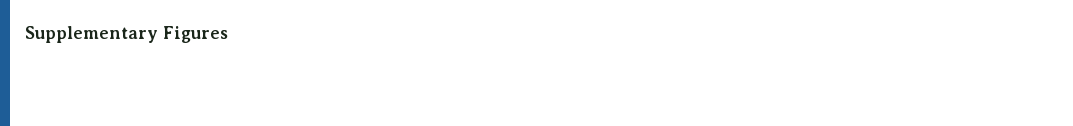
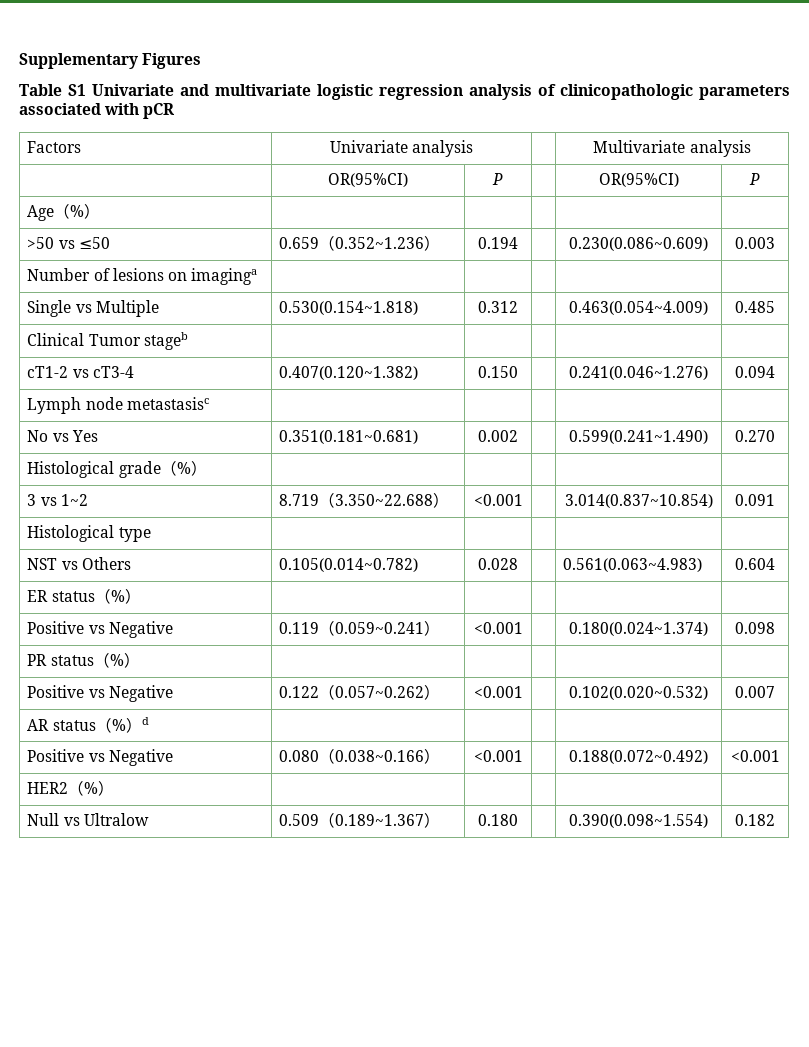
(228, 34) none -> [19,84,790,100] [19,103,176,119] [27,141,82,153] [329,140,474,157] [593,140,751,157] [328,173,408,187] [492,173,503,185] [598,173,679,187] [749,173,760,185] [27,204,101,221] [27,237,110,249] [279,236,441,251] [478,237,518,249] [569,237,708,251] [735,237,775,249] [27,268,258,285] [27,300,159,317] [279,301,419,315] [478,301,518,313] [569,301,708,315] [735,301,775,313] [27,332,188,350] [27,366,134,378] [279,366,419,380] [478,366,518,378] [569,366,708,380] [735,366,775,378] [27,397,209,414] [27,430,98,442] [279,430,419,444] [478,430,518,442] [569,430,708,444] [735,430,775,442] [27,461,207,478] [27,494,88,506] [279,493,450,508] [473,494,523,506] [564,494,713,508] [735,494,775,506] [27,525,151,542] [27,557,131,570] [279,558,419,572] [478,558,518,570] [563,558,703,572] [735,558,775,570] [27,589,141,604] [27,621,173,638] [279,621,441,636] [473,622,523,634] [569,622,708,636] [735,622,775,634] [27,653,140,668] [27,685,173,702] [279,685,441,700] [473,686,523,698] [569,686,708,700] [735,686,775,698] [27,717,149,733] [27,749,173,766] [279,749,441,764] [473,750,523,762] [569,750,708,764] [730,750,780,762] [27,781,115,796] [27,813,149,826] [279,813,441,828] [478,814,518,826] [569,814,708,828] [735,814,775,826] // Table S1 Univariate and multivariate logistic regression analysis of clinicopathologic parameters associated with pCR // Factors | Univariate analysis | | Multivariate analysis // | OR(95%CI) | P | | OR(95%CI) | P // Age（%） | | | | | // >50 vs ≤50 | 0.659（0.352~1.236） | 0.194 | | 0.230(0.086~0.609) | 0.003 // Number of lesions on imaginga | | | | | // Single vs Multiple | 0.530(0.154~1.818) | 0.312 | | 0.463(0.054~4.009) | 0.485 // Clinical Tumor stageb | | | | | // cT1-2 vs cT3-4 | 0.407(0.120~1.382) | 0.150 | | 0.241(0.046~1.276) | 0.094 // Lymph node metastasisc | | | | | // No vs Yes | 0.351(0.181~0.681) | 0.002 | | 0.599(0.241~1.490) | 0.270 // Histological grade（%） | | | | | // 3 vs 1~2 | 8.719（3.350~22.688） | <0.001 | | 3.014(0.837~10.854) | 0.091 // Histological type | | | | | // NST vs Others | 0.105(0.014~0.782) | 0.028 | | 0.561(0.063~4.983) | 0.604 // ER status（%） | | | | | // Positive vs Negative | 0.119（0.059~0.241） | <0.001 | | 0.180(0.024~1.374) | 0.098 // PR status（%） | | | | | // Positive vs Negative | 0.122（0.057~0.262） | <0.001 | | 0.102(0.020~0.532) | 0.007 // AR status（%）d | | | | | // Positive vs Negative | 0.080（0.038~0.166） | <0.001 | | 0.188(0.072~0.492) | <0.001 // HER2（%） | | | | | // Null vs Ultralow | 0.509（0.189~1.367） | 0.180 | | 0.390(0.098~1.554) | 0.182

